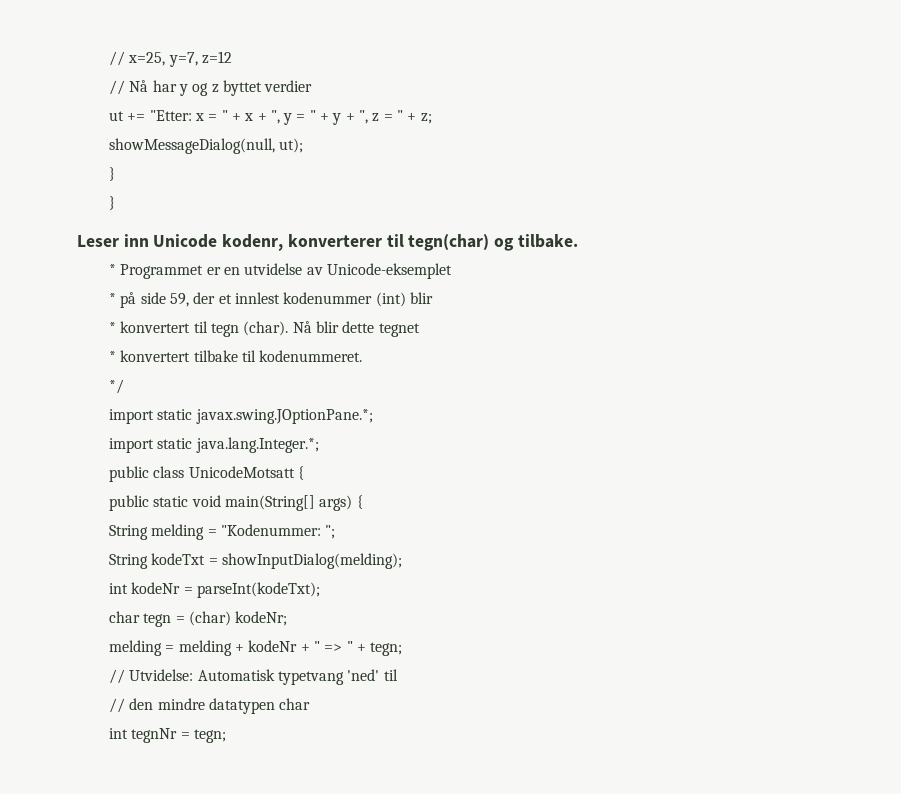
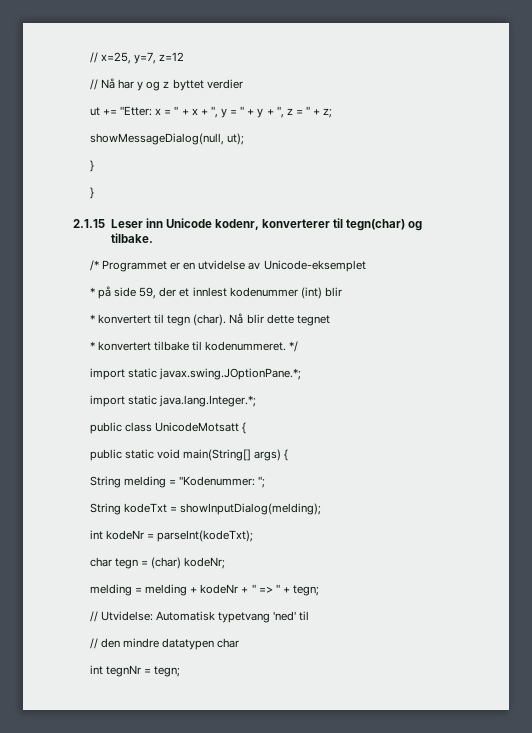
(115, 203) none -> [73,219,105,228] 2.1.15
[108,264,116,275] * -> [89,260,99,271] /*
(363, 356) // -> (287, 346) none

